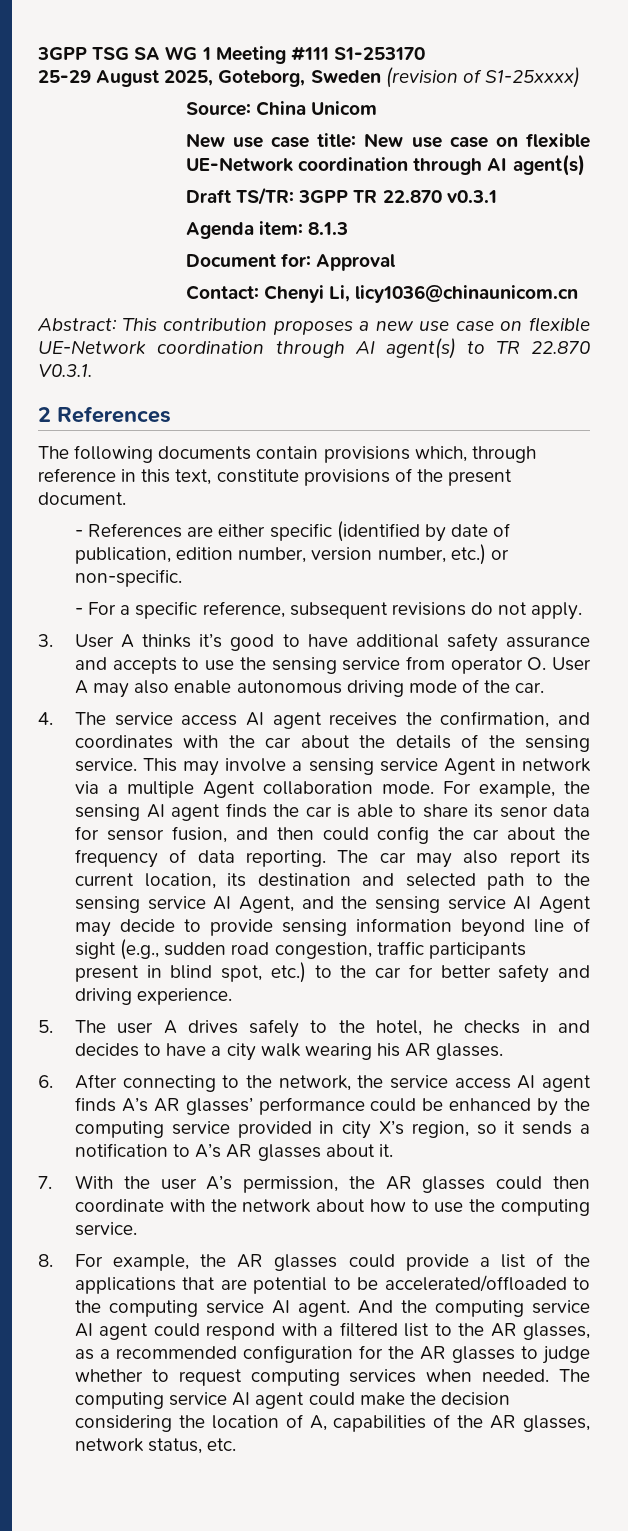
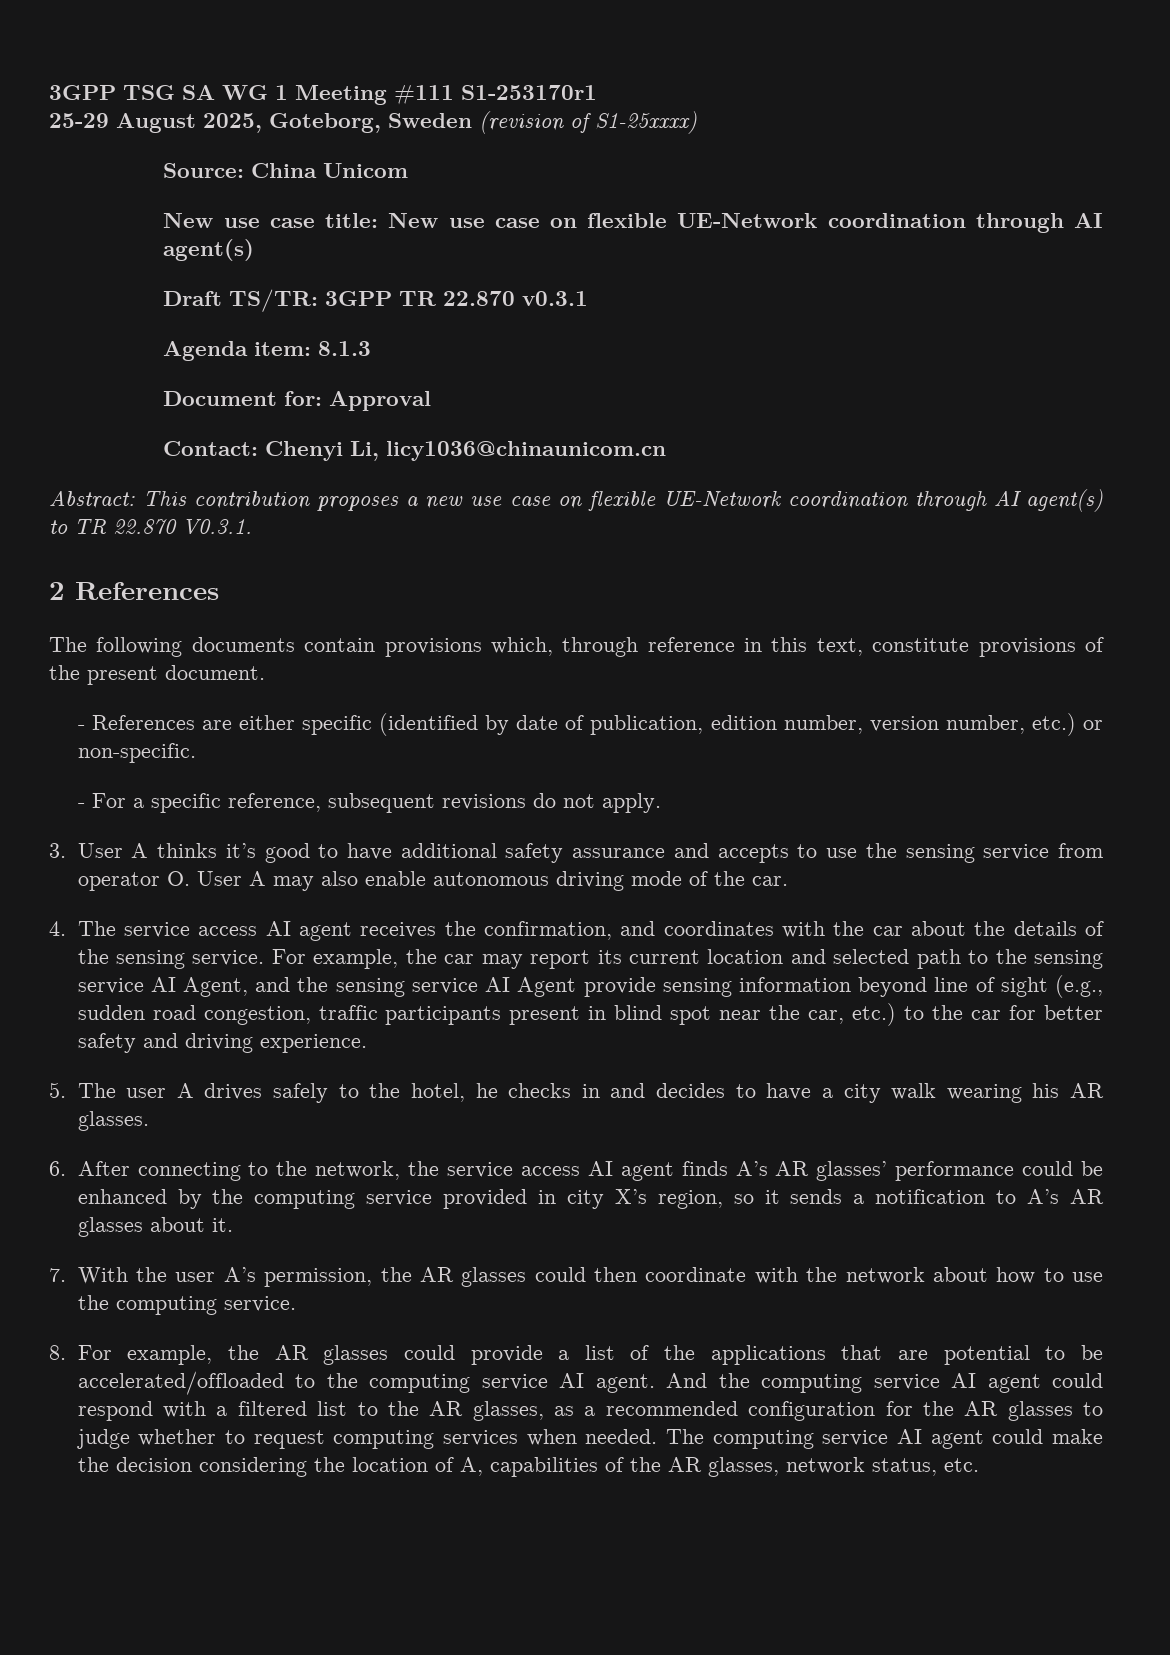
[333,47,425,60] S1-253170 -> [461,85,597,100] S1-253170r1
[143,758,591,776] [74,781,591,798] [74,803,590,821] [74,826,590,844] [74,849,369,868] This may involve a sensing service Agent in network via a multiple Agent collaboration mode. For example, the sensing AI agent finds the car is able to share its senor data for sensor fusion, and then could config the car about the frequency of data reporting. The -> [271,949,437,969] For example, the
[463,850,499,864] also -> (523, 961) none
[144,873,351,889] location, its destination -> [707,949,784,964] location
[74,919,201,937] may decide to -> (577, 987) none
[221,965,263,982] spot, -> [670,1005,845,1025] spot near the car,

